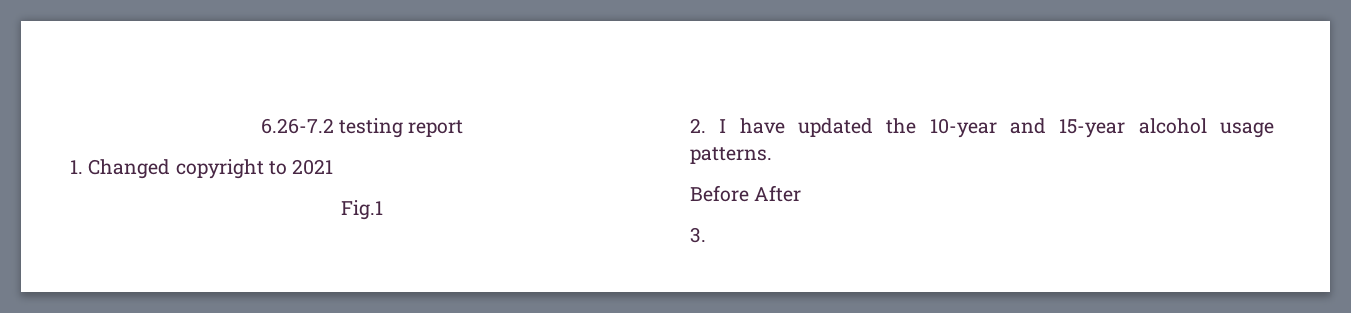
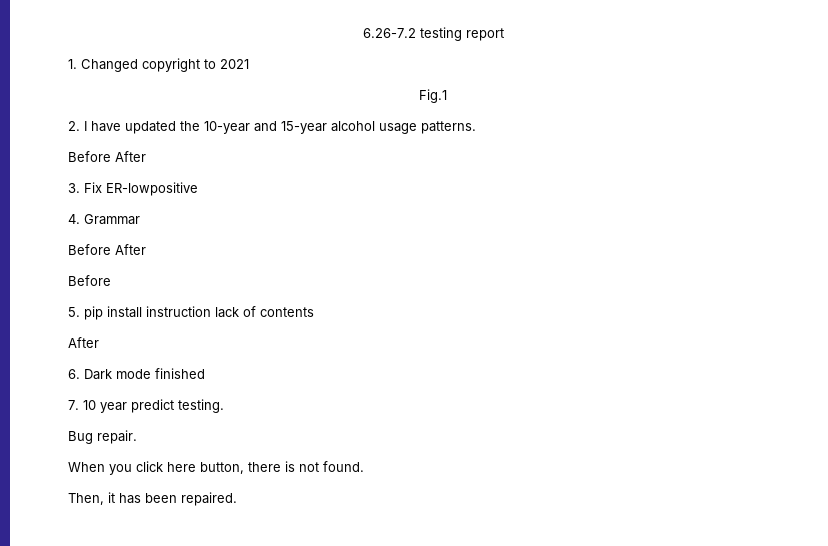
(706, 235) none -> [84,182,198,196] [68,214,140,225] [68,244,146,255] [68,275,111,286] [68,306,314,320] [68,337,99,348] [68,368,205,380] [68,399,224,413] [68,430,137,444] [68,461,364,475] [68,492,237,506] Fix ER-lowpositive // 4. Grammar // Before After // Before // 5. pip install instruction lack of contents // After // 6. Dark mode finished // 7. 10 year predict testing. // Bug repair. // When you click here button, there is not found. // Then, it has been repaired.

